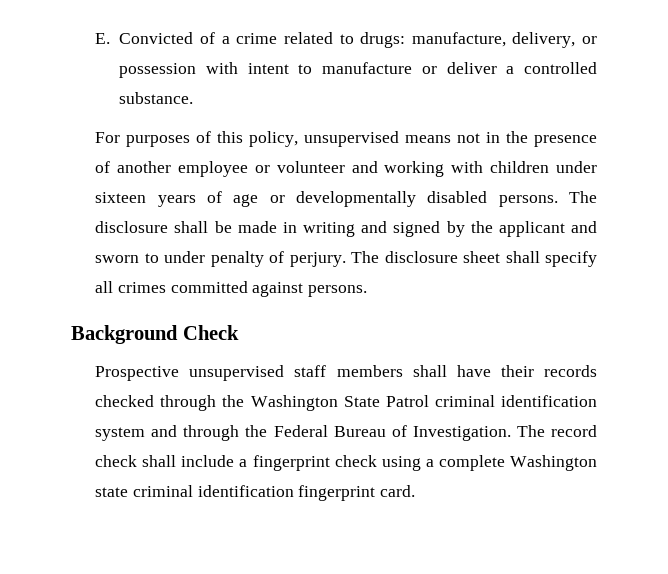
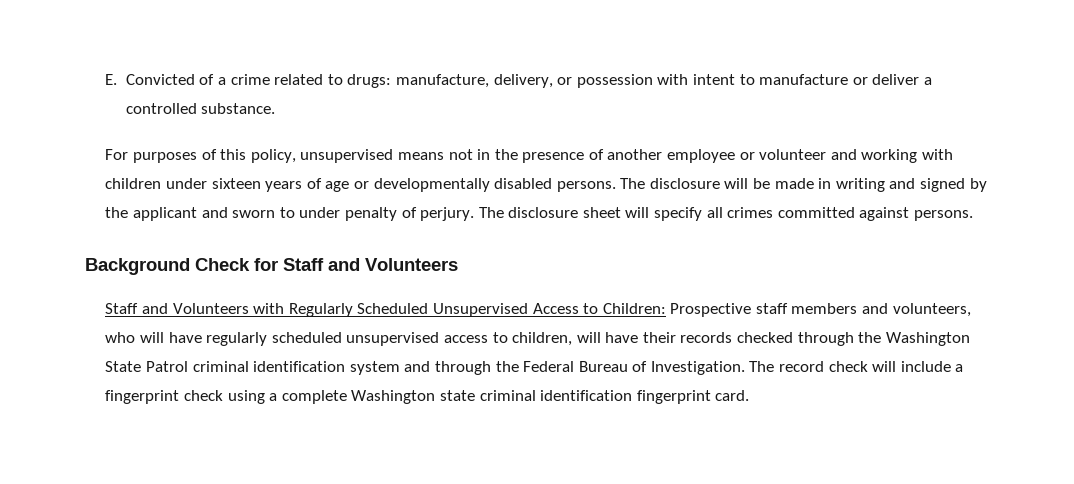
[174,221,209,233] shall -> [724,178,749,189] will
[505,251,540,263] shall -> [625,207,650,218] will
[95,365,447,381] // Prospective unsupervised staff members shall -> [254,258,458,271] [105,303,971,317] [105,332,601,346] for Staff and Volunteers // Staff and Volunteers with Regularly Scheduled Unsupervised Access to Children: Prospective staff members and volunteers, who will have regularly scheduled unsupervised access to children, will
[142,455,177,467] shall -> [872,361,897,372] will

